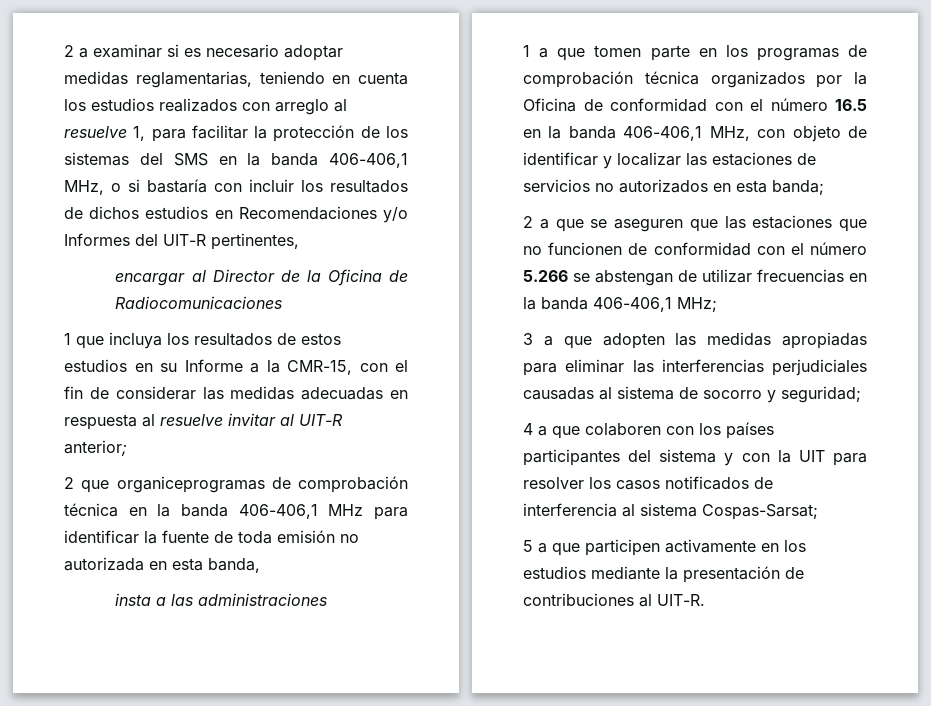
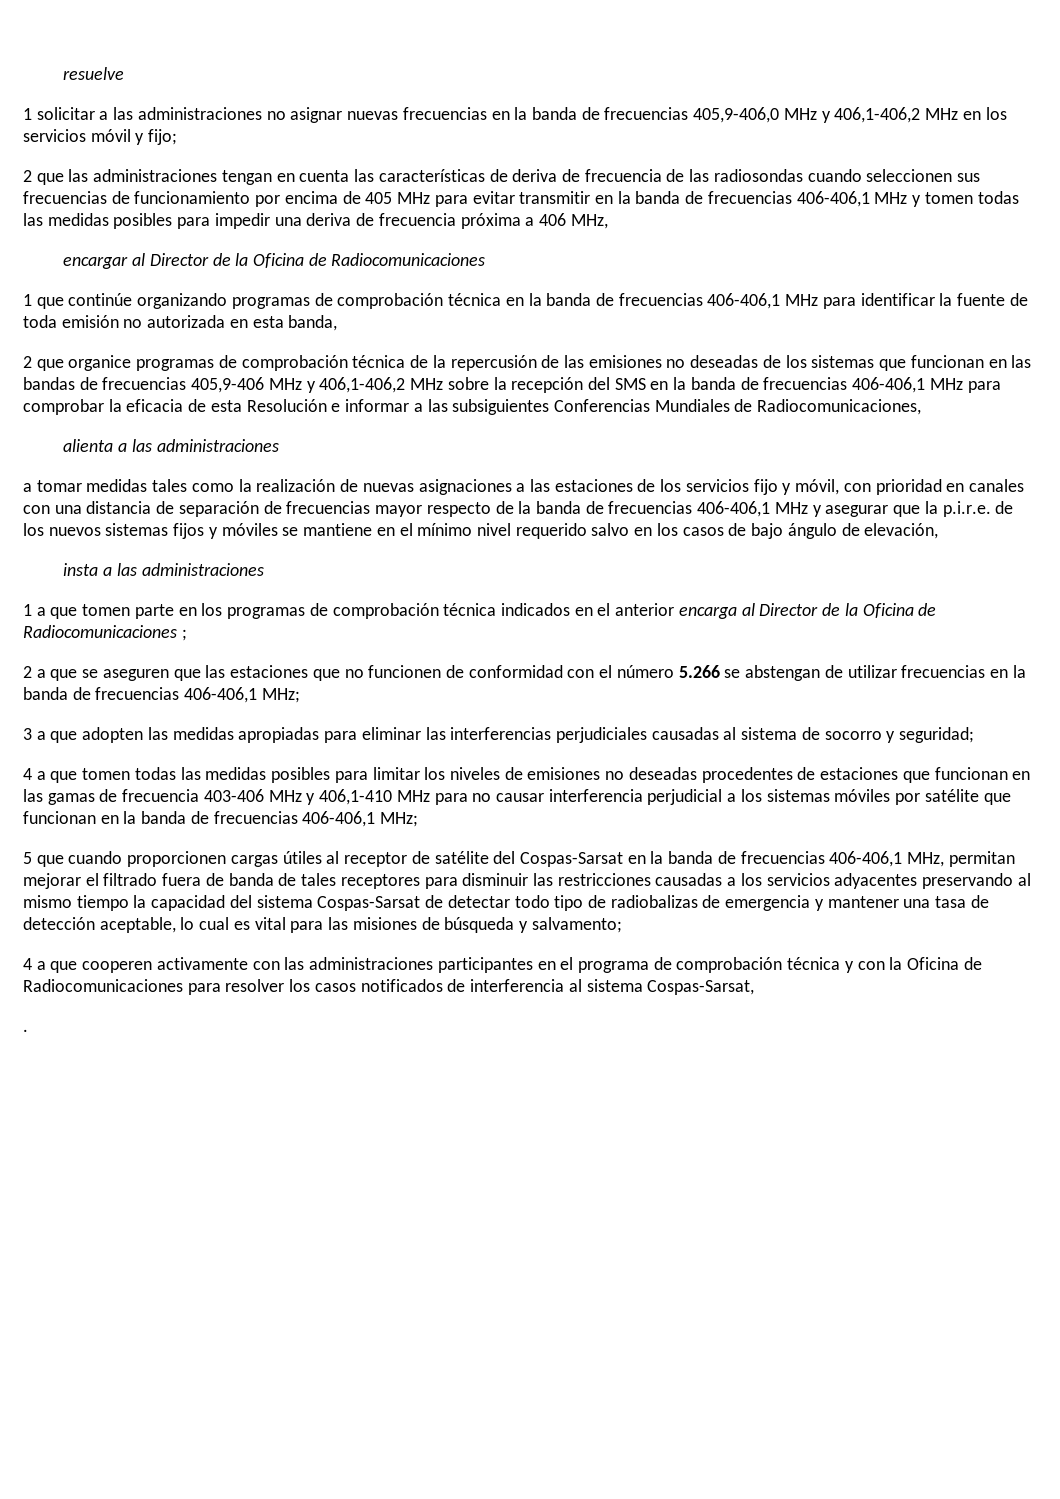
[64,44,343,61] [64,71,408,88] [64,98,347,115] [64,125,408,142] [64,152,408,168] [64,179,408,195] [64,206,408,223] [64,233,299,250] 2 a examinar si es necesario adoptar medidas reglamentarias, teniendo en cuenta los estudios realizados con arreglo al resuelve 1, para facilitar la protección de los sistemas del SMS en la banda 406-406,1 MHz, o si bastaría con incluir los resultados de dichos estudios en Recomendaciones y/o Informes del UIT-R pertinentes, -> [63,67,125,80] [23,107,1007,123] [23,129,178,145] [23,169,981,185] [23,191,1019,207] [23,213,608,229] resuelve // 1 solicitar a las administraciones no asignar nuevas frecuencias en la banda de frecuencias 405,9-406,0 MHz y 406,1-406,2 MHz en los servicios móvil y fijo; // 2 que las administraciones tengan en cuenta las características de deriva de frecuencia de las radiosondas cuando seleccionen sus frecuencias de funcionamiento por encima de 405 MHz para evitar transmitir en la banda de frecuencias 406-406,1 MHz y tomen todas las medidas posibles para impedir una deriva de frecuencia próxima a 406 MHz,
[109,332,341,349] [64,359,408,375] [64,386,408,400] [64,413,343,430] [64,440,127,456] [64,476,265,493] incluya los resultados de estos estudios en su Informe a la CMR-15, con el fin de considerar las medidas adecuadas en respuesta al resuelve invitar al UIT-R anterior; // 2 que organiceprogramas -> [68,293,310,309] continúe organizando programas
(228, 510) none -> [595,293,703,306] de frecuencias
(260, 565) none -> [23,355,1032,371] [23,377,1001,393] [23,399,922,415] [63,439,279,452] [23,479,1024,495] [23,501,1014,517] [23,523,939,539] // 2 que organice programas de comprobación técnica de la repercusión de las emisiones no deseadas de los sistemas que funcionan en las bandas de frecuencias 405,9-406 MHz y 406,1-406,2 MHz sobre la recepción del SMS en la banda de frecuencias 406-406,1 MHz para comprobar la eficacia de esta Resolución e informar a las subsiguientes Conferencias Mundiales de Radiocomunicaciones, // alienta a las administraciones // a tomar medidas tales como la realización de nuevas asignaciones a las estaciones de los servicios fijo y móvil, con prioridad en canales con una distancia de separación de frecuencias mayor respecto de la banda de frecuencias 406-406,1 MHz y asegurar que la p.i.r.e. de los nuevos sistemas fijos y móviles se mantiene en el mínimo nivel requerido salvo en los casos de bajo ángulo de elevación,
[710,71,867,88] [523,98,867,112] [523,125,867,142] [523,152,816,169] [523,179,824,195] organizados por la Oficina de conformidad con el número 16.5 en la banda 406-406,1 MHz, con objeto de identificar y localizar las estaciones de servicios no autorizados en esta banda; -> [500,603,937,619] [23,625,187,641] indicados en el anterior encarga al Director de la Oficina de Radiocomunicaciones ;
(588, 303) none -> [72,687,180,700] de frecuencias
[585,422,774,439] [523,449,825,466] colaboren con los países participantes del sistema y con la UIT -> [82,767,1031,783] [23,789,1011,805] [23,811,419,827] [23,851,1015,867] [23,873,1031,889] [23,895,989,911] [23,917,622,933] [23,957,982,973] [23,979,183,992] tomen todas las medidas posibles para limitar los niveles de emisiones no deseadas procedentes de estaciones que funcionan en las gamas de frecuencia 403-406 MHz y 406,1-410 MHz para no causar interferencia perjudicial a los sistemas móviles por satélite que funcionan en la banda de frecuencias 406-406,1 MHz; // 5 que cuando proporcionen cargas útiles al receptor de satélite del Cospas-Sarsat en la banda de frecuencias 406-406,1 MHz, permitan mejorar el filtrado fuera de banda de tales receptores para disminuir las restricciones causadas a los servicios adyacentes preservando al mismo tiempo la capacidad del sistema Cospas-Sarsat de detectar todo tipo de radiobalizas de emergencia y mantener una tasa de detección aceptable, lo cual es vital para las misiones de búsqueda y salvamento; // 4 a que cooperen activamente con las administraciones participantes en el programa de comprobación técnica y con la Oficina de Radiocomunicaciones
[702,504,818,520] [523,539,806,556] [523,566,804,583] [523,593,705,607] Cospas-Sarsat; // 5 a que participen activamente en los estudios mediante la presentación de contribuciones al UIT-R. -> [647,980,755,995] [23,1029,28,1032] Cospas-Sarsat, // .

